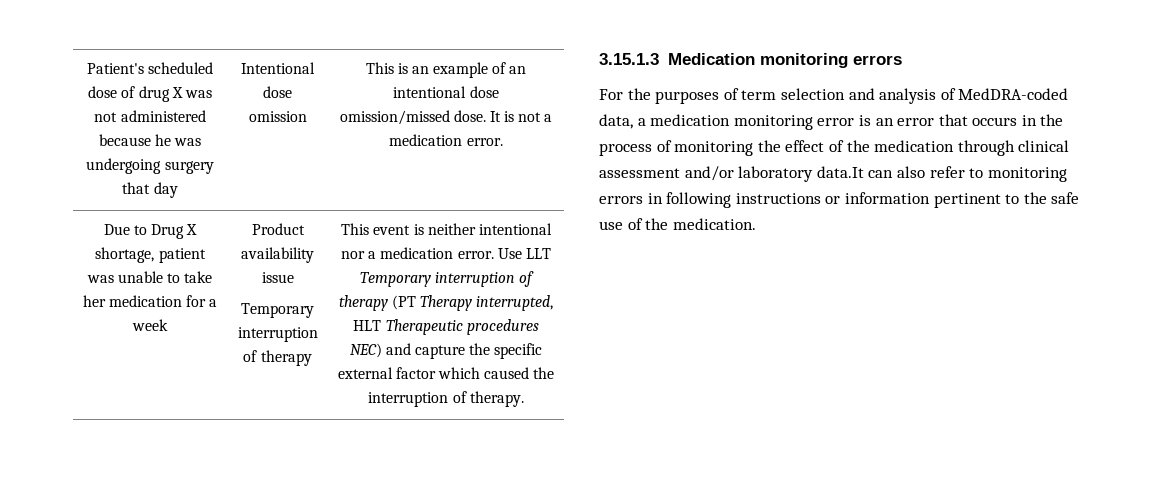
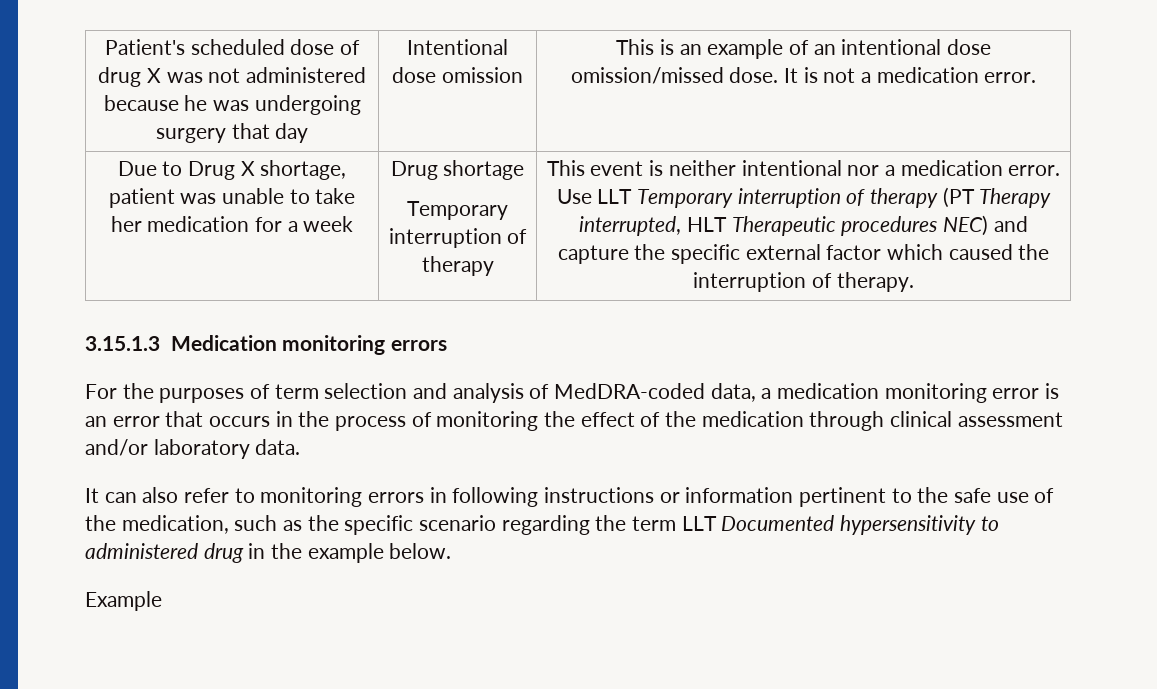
[251,223,305,235] [241,247,314,263] [261,272,294,283] Product availability issue -> [390,160,525,180] Drug shortage
[816,166,864,178] data.It -> [255,439,301,455] [85,488,99,503] data. // It
[672,218,756,230] medication. -> [121,515,999,535] [85,543,452,563] [85,591,162,611] medication, such as the specific scenario regarding the term LLT Documented hypersensitivity to administered drug in the example below. // Example

